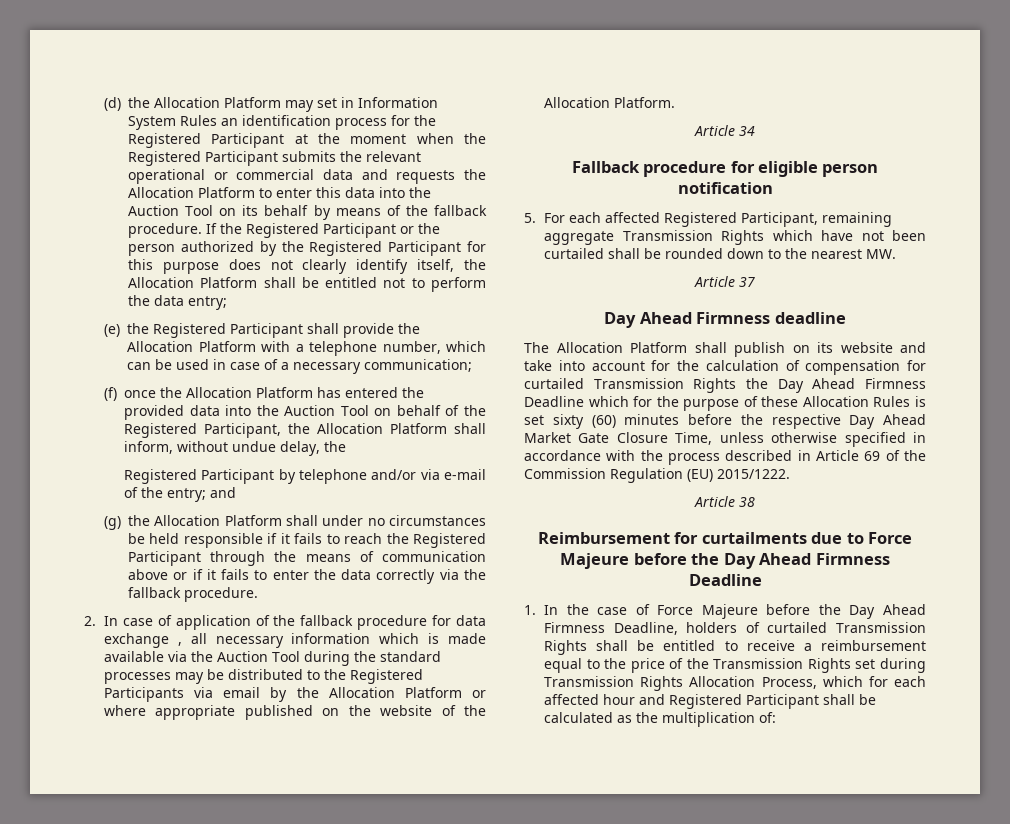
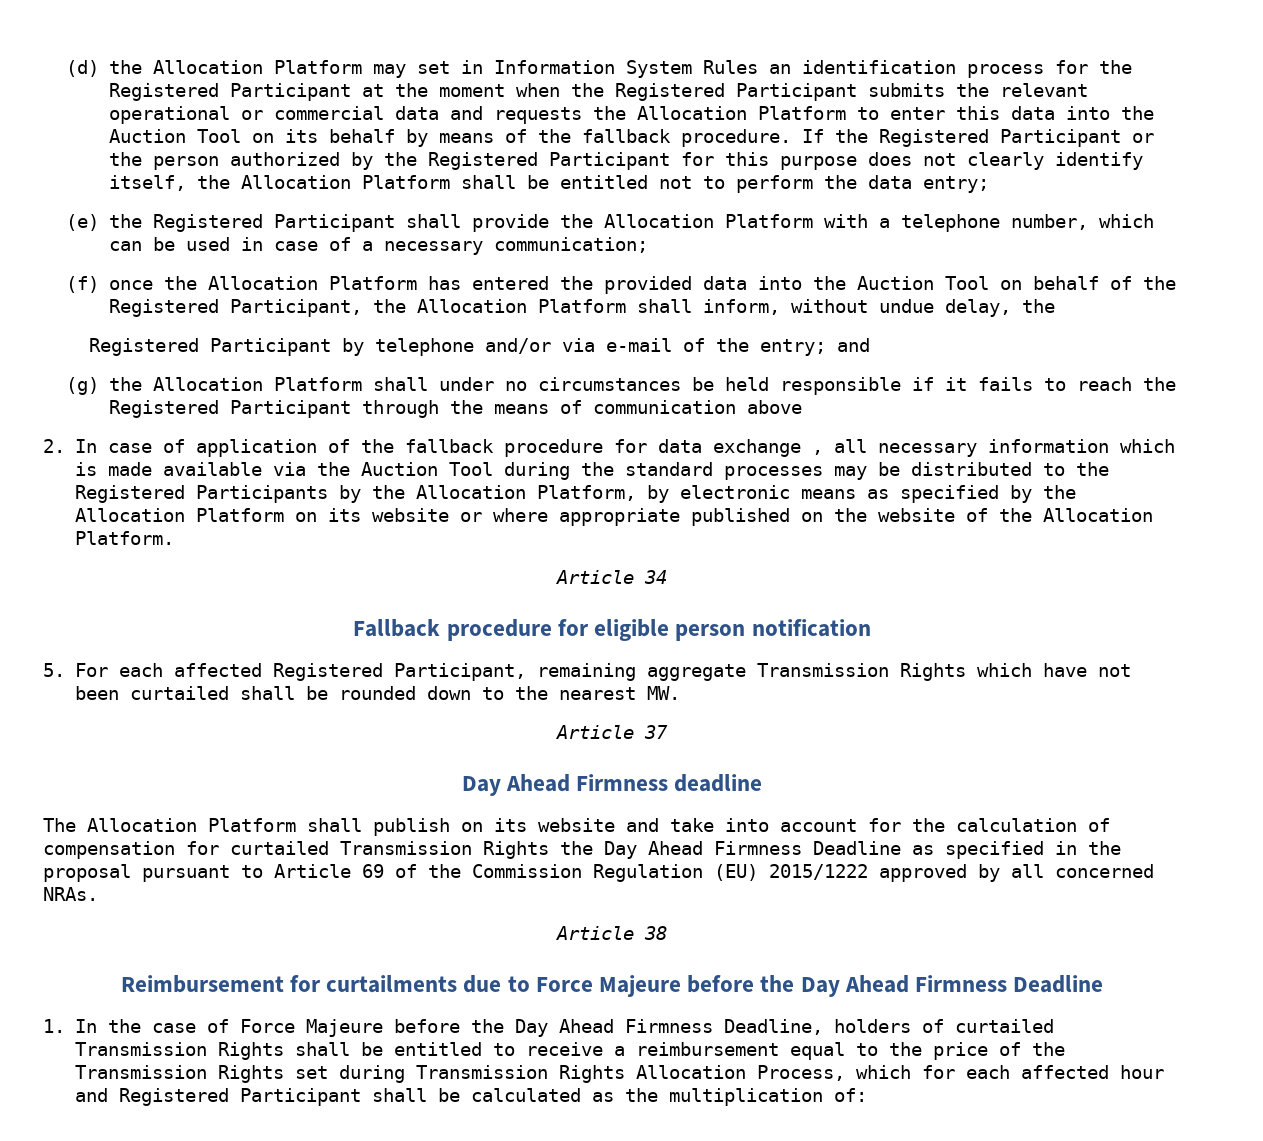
[173,569,486,584] [128,587,259,602] or if it fails to enter the data correctly via the fallback procedure. -> (802, 407) none
[194,687,261,698] via email -> [338,485,999,503] by the Allocation Platform, by electronic means as specified
(462, 692) none -> [294,508,449,522] on its website
[588,396,926,411] [524,414,926,429] [524,432,926,447] [524,450,811,465] which for the purpose of these Allocation Rules is set sixty (60) minutes before the respective Day Ahead Market Gate Closure Time, unless otherwise specified in accordance with the process described in -> [912,841,1121,859] [43,864,263,882] as specified in the proposal pursuant to
[717,469,790,479] 2015/1222. -> [769,864,1154,882] [43,887,98,901] 2015/1222 approved by all concerned NRAs.

